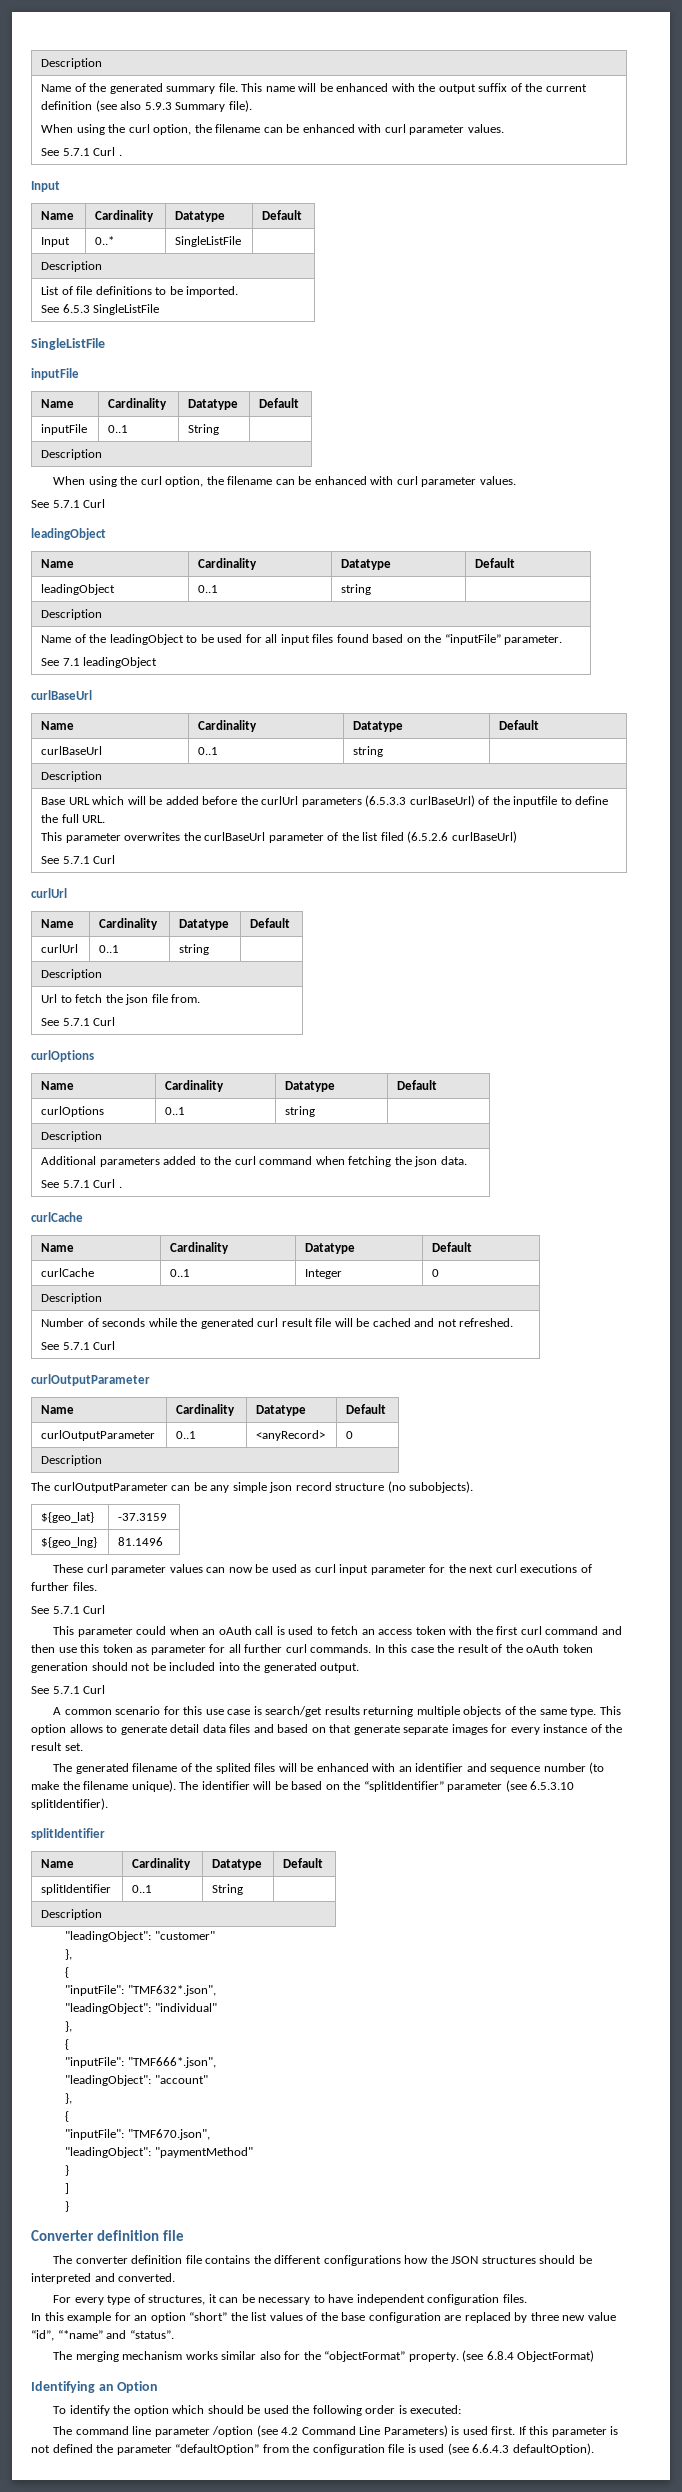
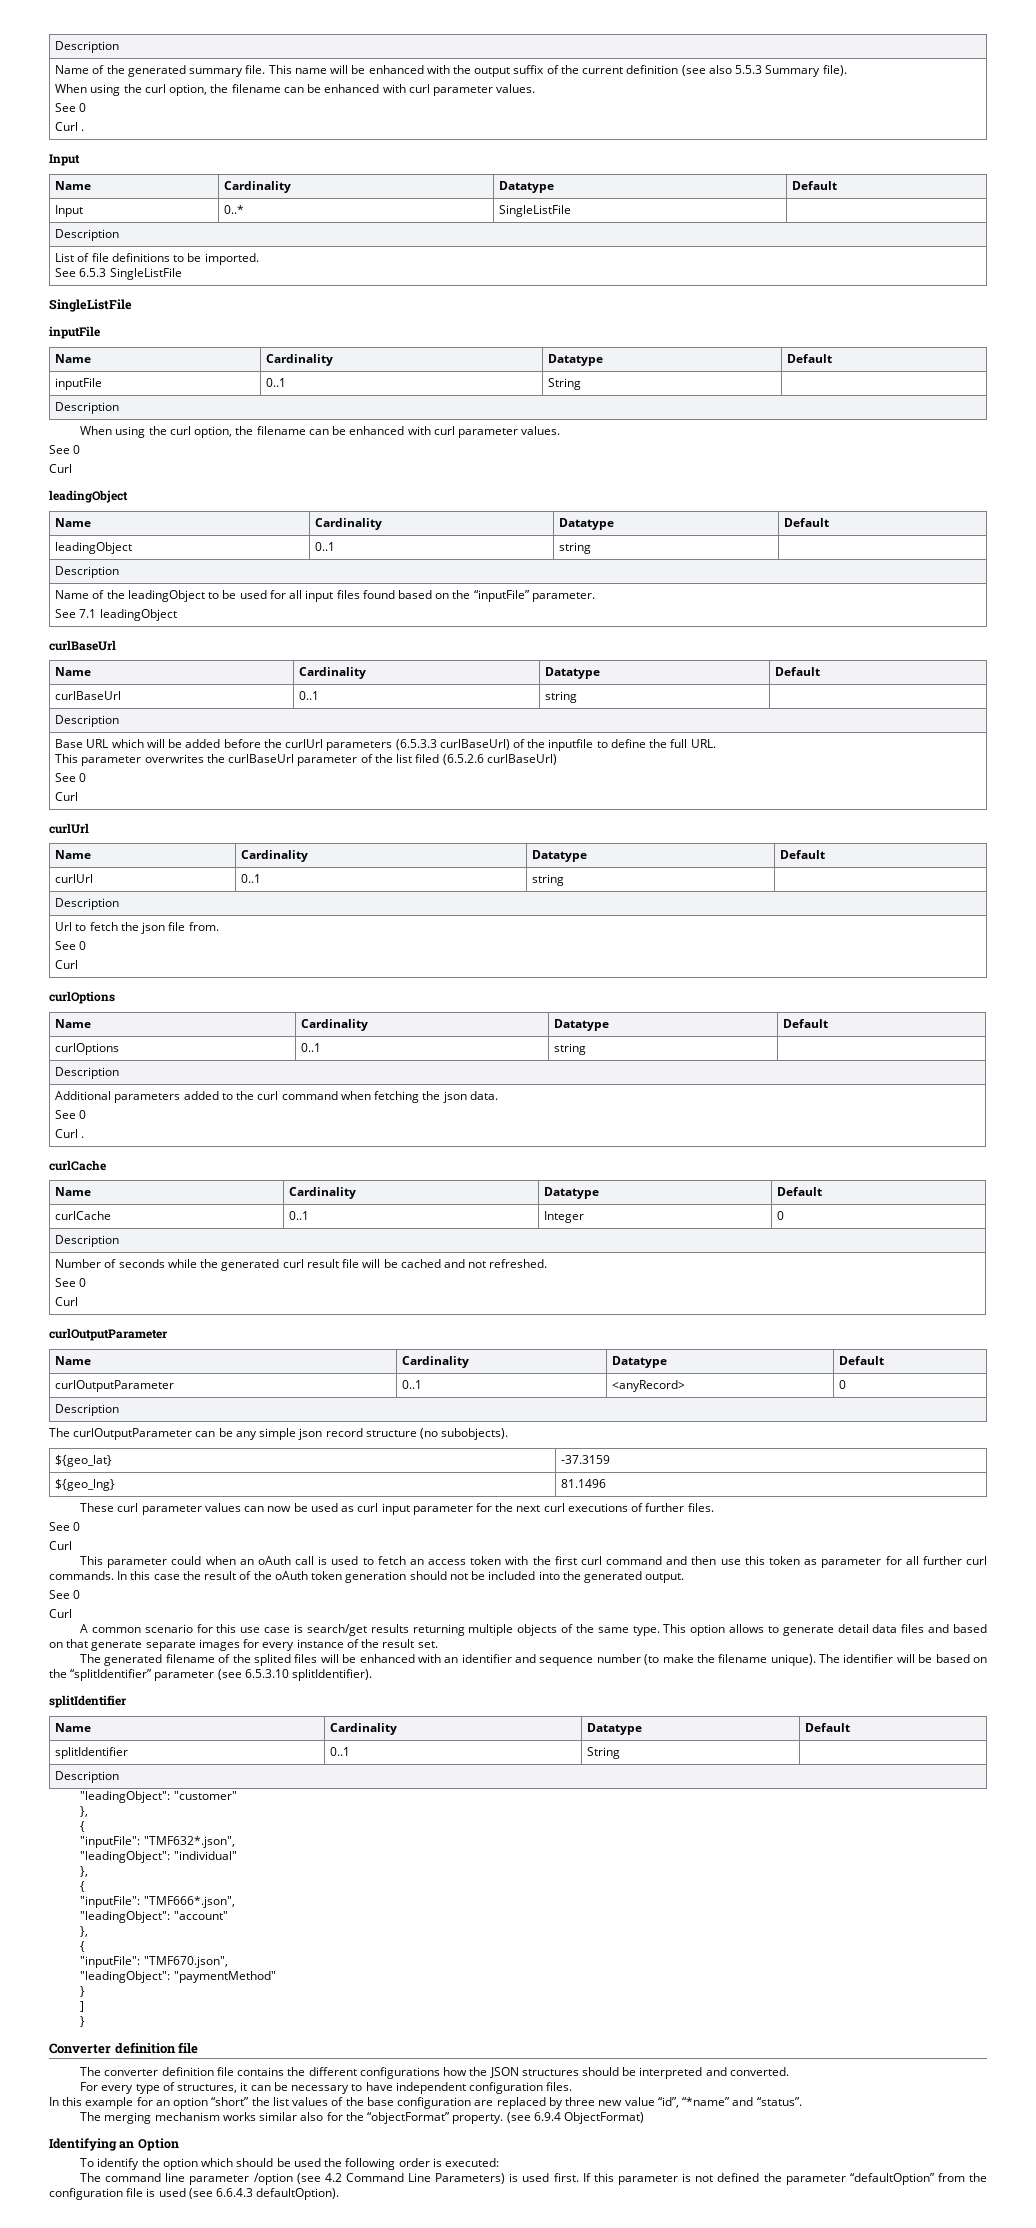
[144,102,172,110] 5.9.3 -> [735,65,763,74] 5.5.3
[62,148,90,156] 5.7.1 -> [79,103,87,112] 0 //
[52,500,80,508] 5.7.1 -> [73,445,81,454] 0 //
[62,856,90,864] 5.7.1 -> [79,773,87,782] 0 //
[62,1018,90,1026] 5.7.1 -> [79,941,87,950] 0 //
[62,1180,90,1188] 5.7.1 -> [79,1110,87,1119] 0 //
[62,1342,90,1350] 5.7.1 -> [79,1278,87,1287] 0 //
[52,1606,80,1614] 5.7.1 -> [73,1522,81,1531] 0 //
[52,1686,80,1694] 5.7.1 -> [73,1590,81,1599] 0 //
[486,2351,514,2360] 6.8.4 -> [533,2112,561,2121] 6.9.4

